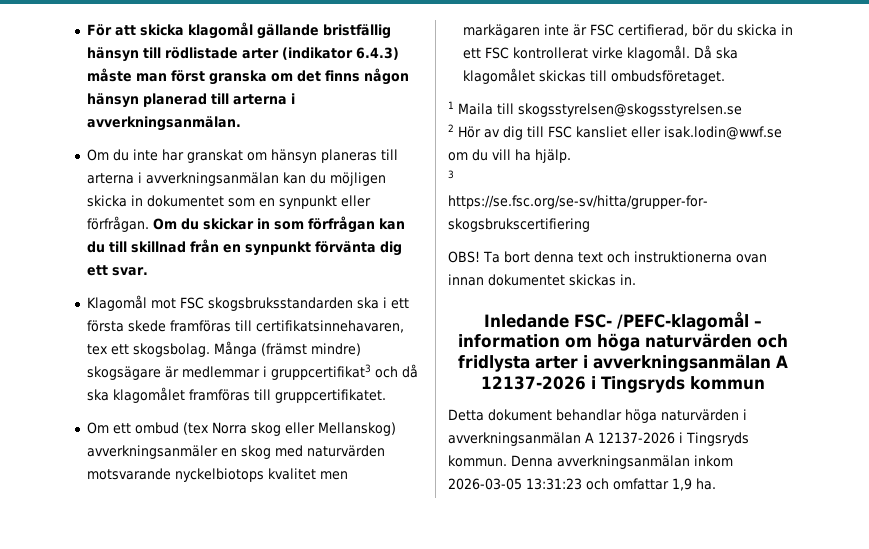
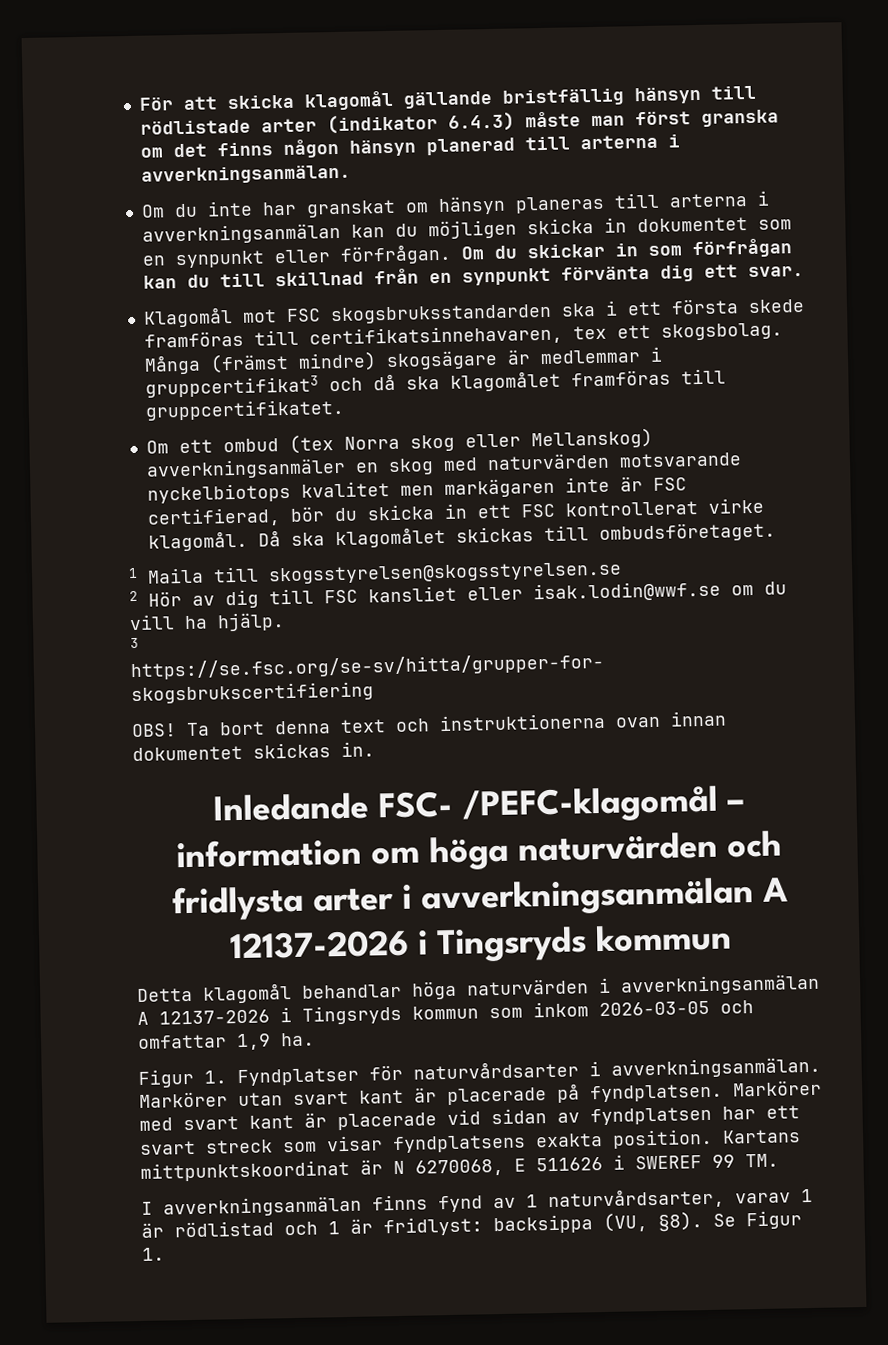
[488,409,552,421] dokument -> [203,983,292,1004] klagomål
[448,455,690,469] kommun. Denna avverkningsanmälan -> [412,1005,523,1020] kommun som
[526,478,582,490] 13:31:23 -> (710, 1008) none
(716, 484) none -> [138,1056,821,1088] [139,1079,822,1108] [139,1105,800,1131] [140,1128,801,1155] [140,1153,779,1182] [141,1187,813,1218] [141,1210,802,1238] [142,1247,165,1261] // Figur 1. Fyndplatser för naturvårdsarter i avverkningsanmälan. Markörer utan svart kant är placerade på fyndplatsen. Markörer med svart kant är placerade vid sidan av fyndplatsen har ett svart streck som visar fyndplatsens exakta position. Kartans mittpunktskoordinat är N 6270068, E 511626 i SWEREF 99 TM. // I avverkningsanmälan finns fynd av 1 naturvårdsarter, varav 1 är rödlistad och 1 är fridlyst: backsippa (VU, §8). Se Figur 1.

